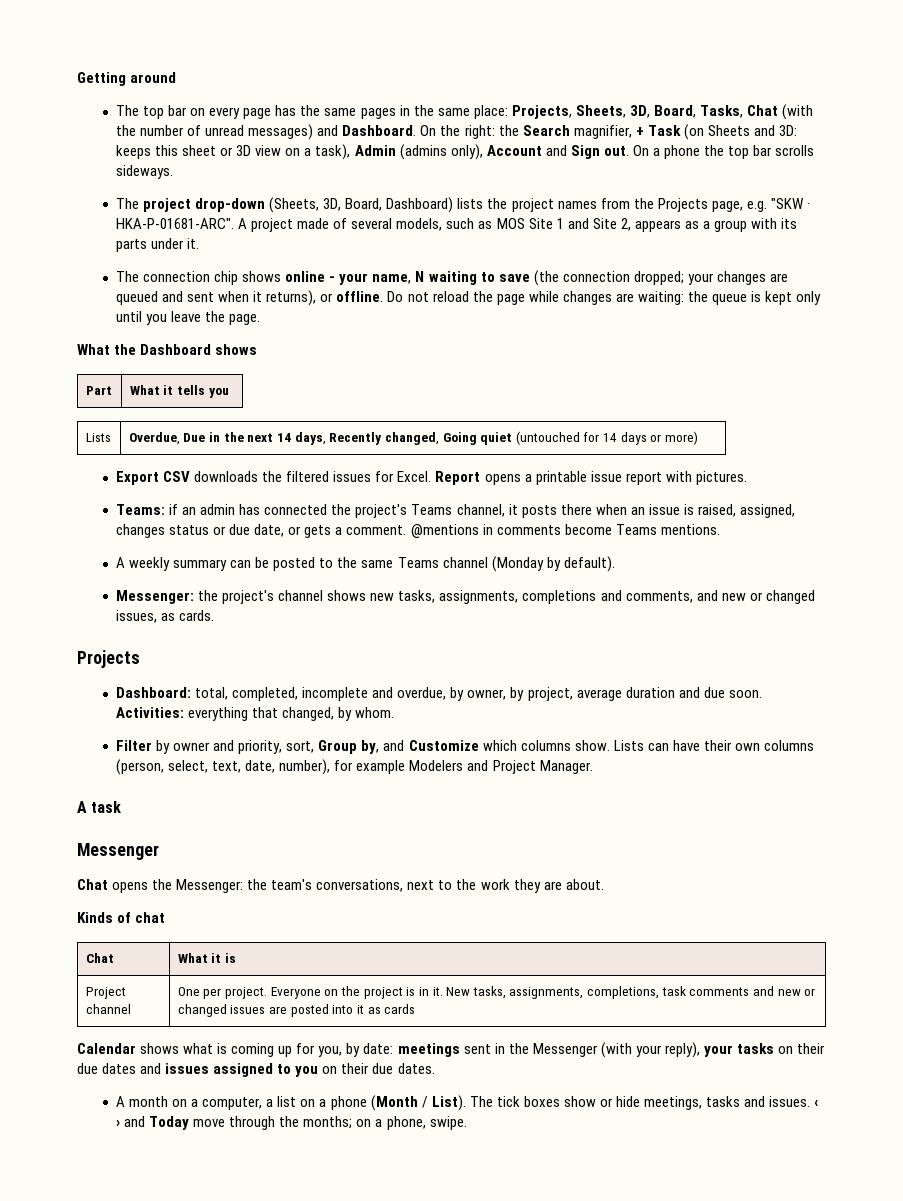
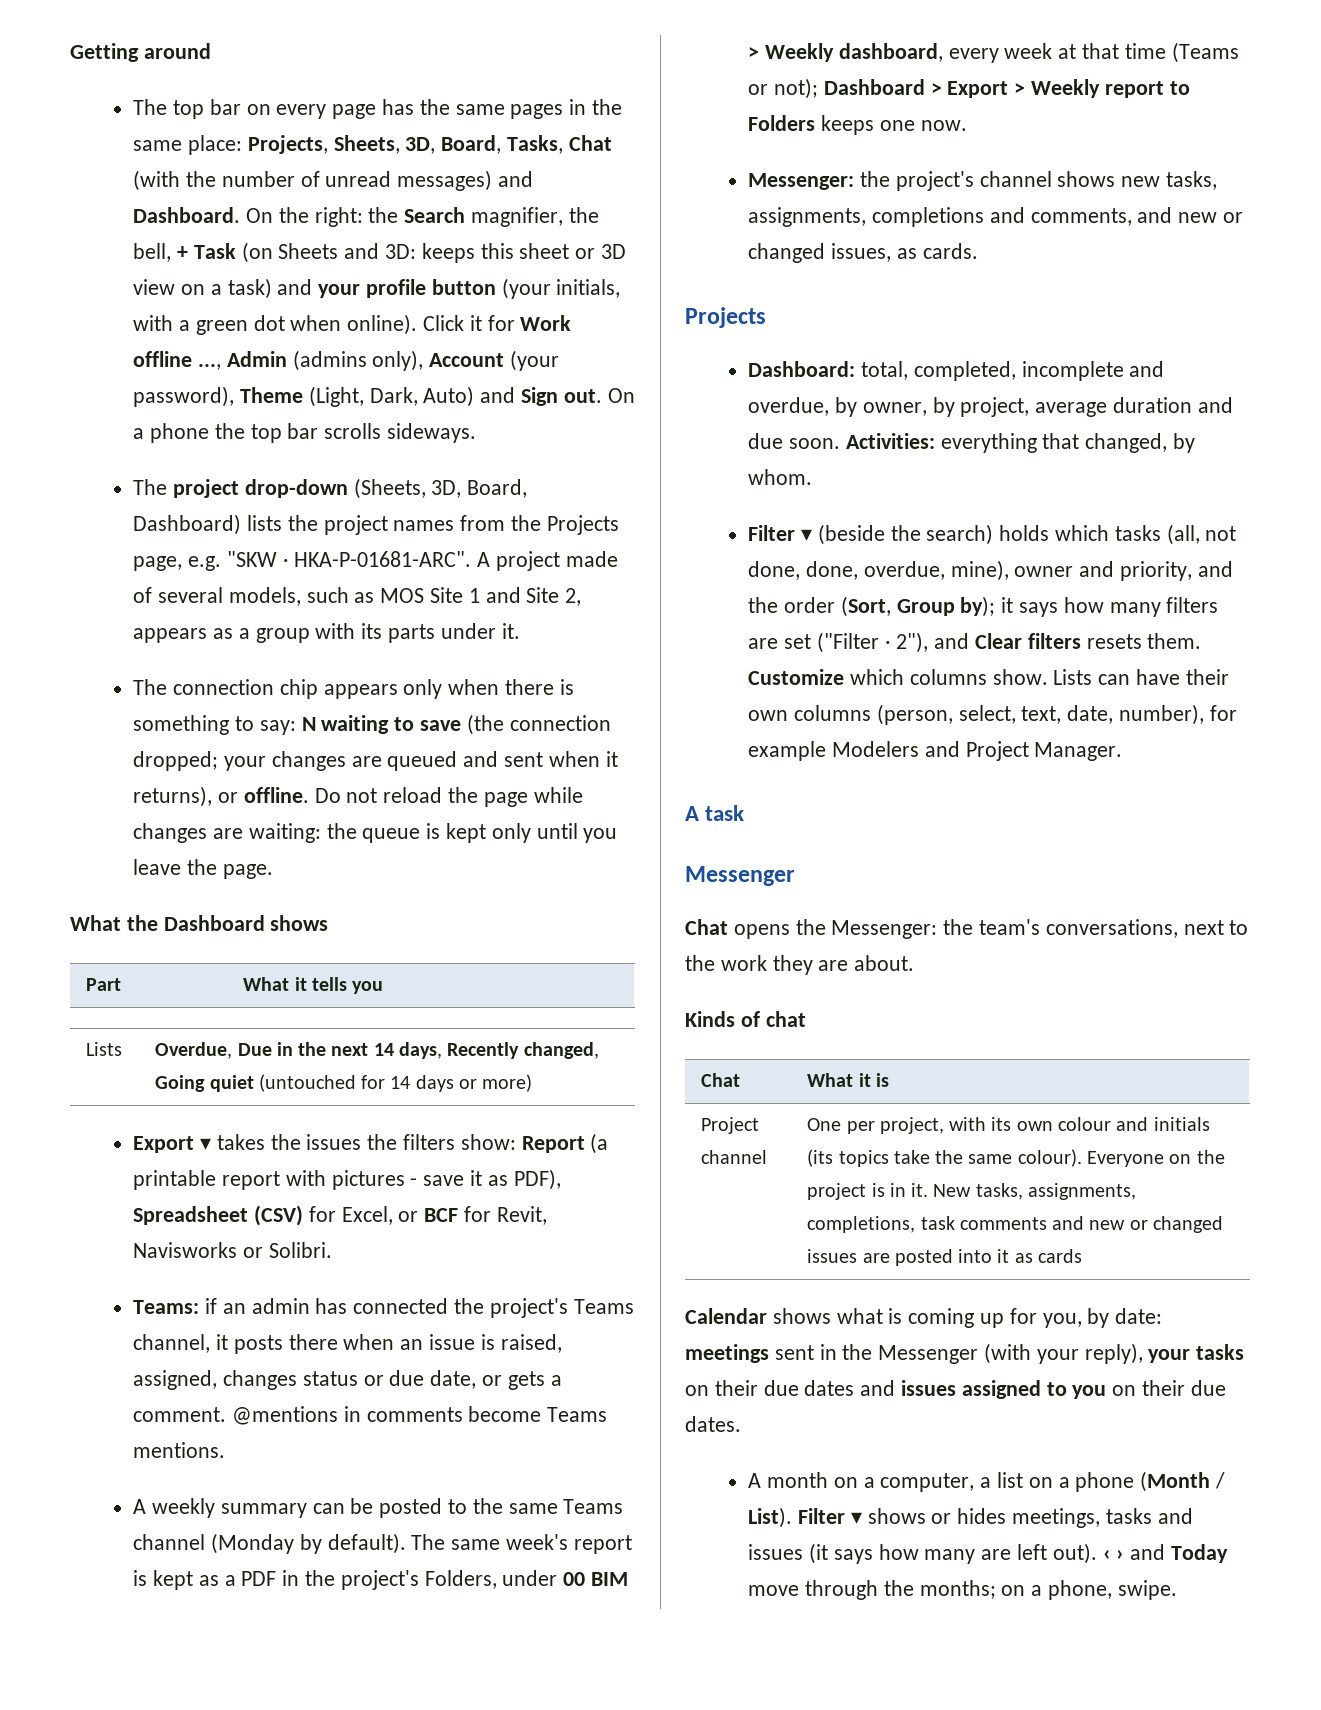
(632, 132) none -> [568,207,599,223] [133,243,172,262] the bell,
[315,144,542,160] task), Admin (admins only), Account -> [227,278,621,299] [133,314,572,335] [133,350,560,371] [133,386,475,407] task) and your profile button (your initials, with a green dot when online). Click it for Work offline ..., Admin (admins only), Account (your password), Theme (Light, Dark, Auto)
[242,271,412,285] shows online - your name, -> [323,679,574,699] [133,715,296,735] appears only when there is something to say:
[163,471,747,485] CSV downloads the filtered issues for Excel. Report opens a printable issue report with pictures. -> [200,1133,609,1154] [133,1169,561,1190] [133,1205,547,1226] [133,1242,332,1258] ▾ takes the issues the filters show: Report (a printable report with pictures - save it as PDF), Spreadsheet (CSV) for Excel, or BCF for Revit, Navisworks or Solibri.
(615, 564) none -> [411,1534,632,1554] [133,1570,629,1590] [748,42,1239,63] [748,78,1190,99] [748,115,967,135] The same week's report is kept as a PDF in the project's Folders, under 00 BIM > Weekly dashboard, every week at that time (Teams or not); Dashboard > Export > Weekly report to Folders keeps one now.
[156,740,405,754] by owner and priority, sort, Group by, and -> [801,524,1237,545] [748,560,1233,581] [748,596,1219,617] [748,632,1202,653] ▾ (beside the search) holds which tasks (all, not done, done, overdue, mine), owner and priority, and the order (Sort, Group by); it says how many filters are set ("Filter · 2"), and Clear filters resets them.
[225,987,268,999] project. -> [879,1117,1210,1134] [807,1149,1082,1167] project, with its own colour and initials (its topics take the same colour).
[469,1096,811,1110] The tick boxes show or hide meetings, tasks and issues. -> [798,1508,1193,1528] [748,1543,1097,1564] Filter ▾ shows or hides meetings, tasks and issues (it says how many are left out).

